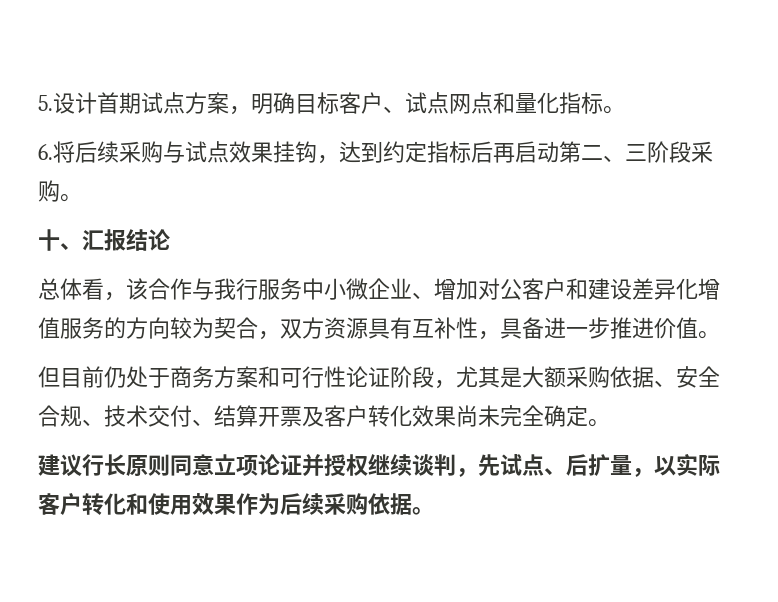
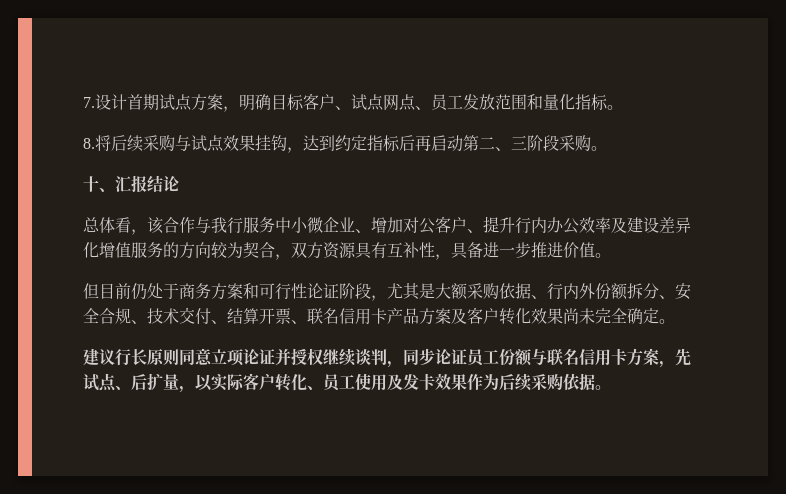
[38,95,53,111] 5. -> [83,97,95,108] 7.
(493, 103) none -> [415,94,527,111] 、员工发放范围
[38,144,53,160] 6. -> [83,138,95,149] 8.
[566,278,588,300] 和 -> [467,216,627,234] 、提升行内办公效率及
(676, 383) none -> [547,283,675,300] 行内外份额拆分、
(302, 416) none -> [291,308,451,325] 、联名信用卡产品方案
(478, 472) none -> [403,348,675,368] 同步论证员工份额与联名信用卡方案，
[126,493,192,515] 和使用 -> [307,373,435,392] 、员工使用及发卡

